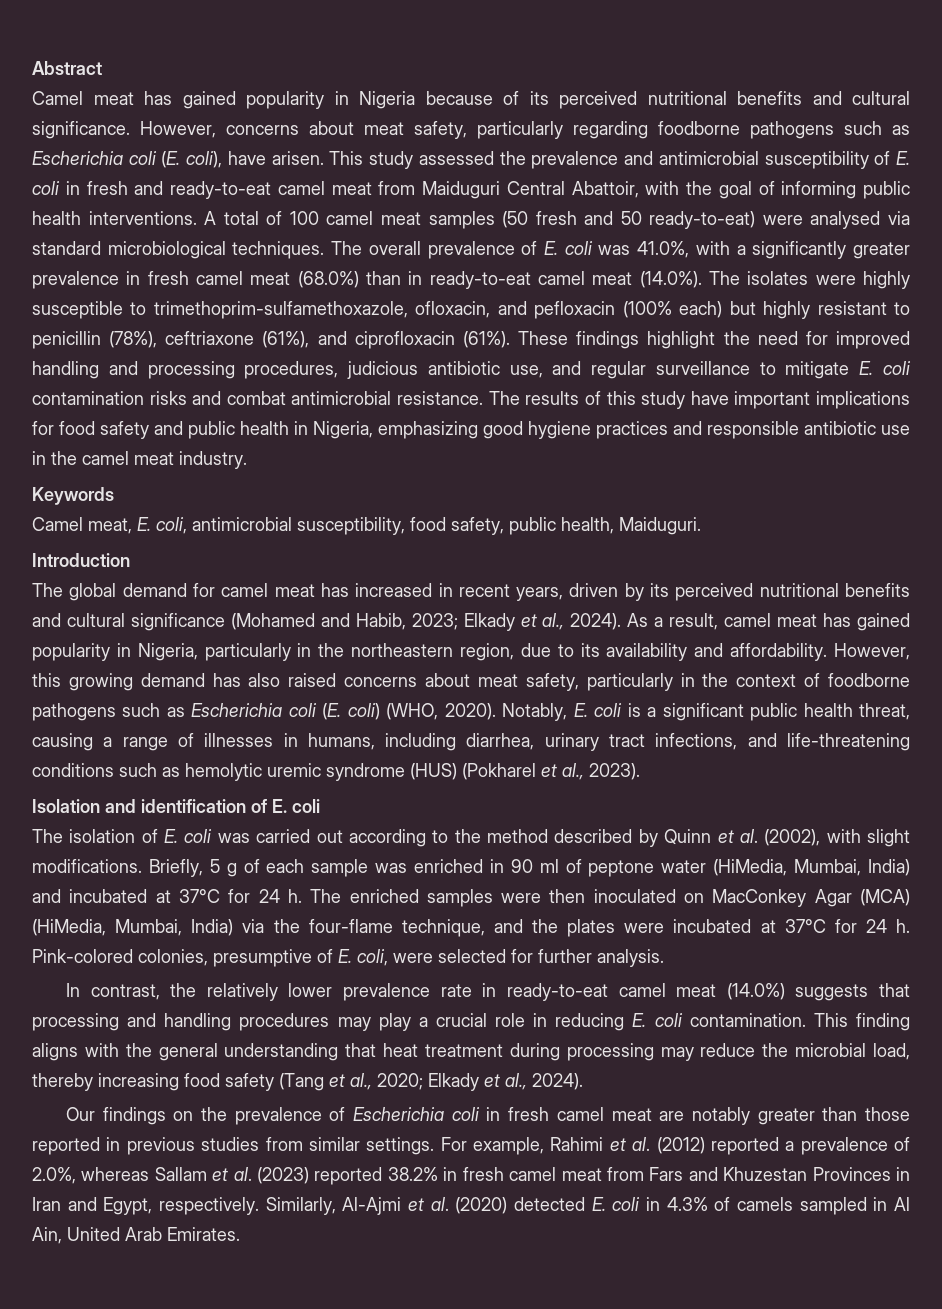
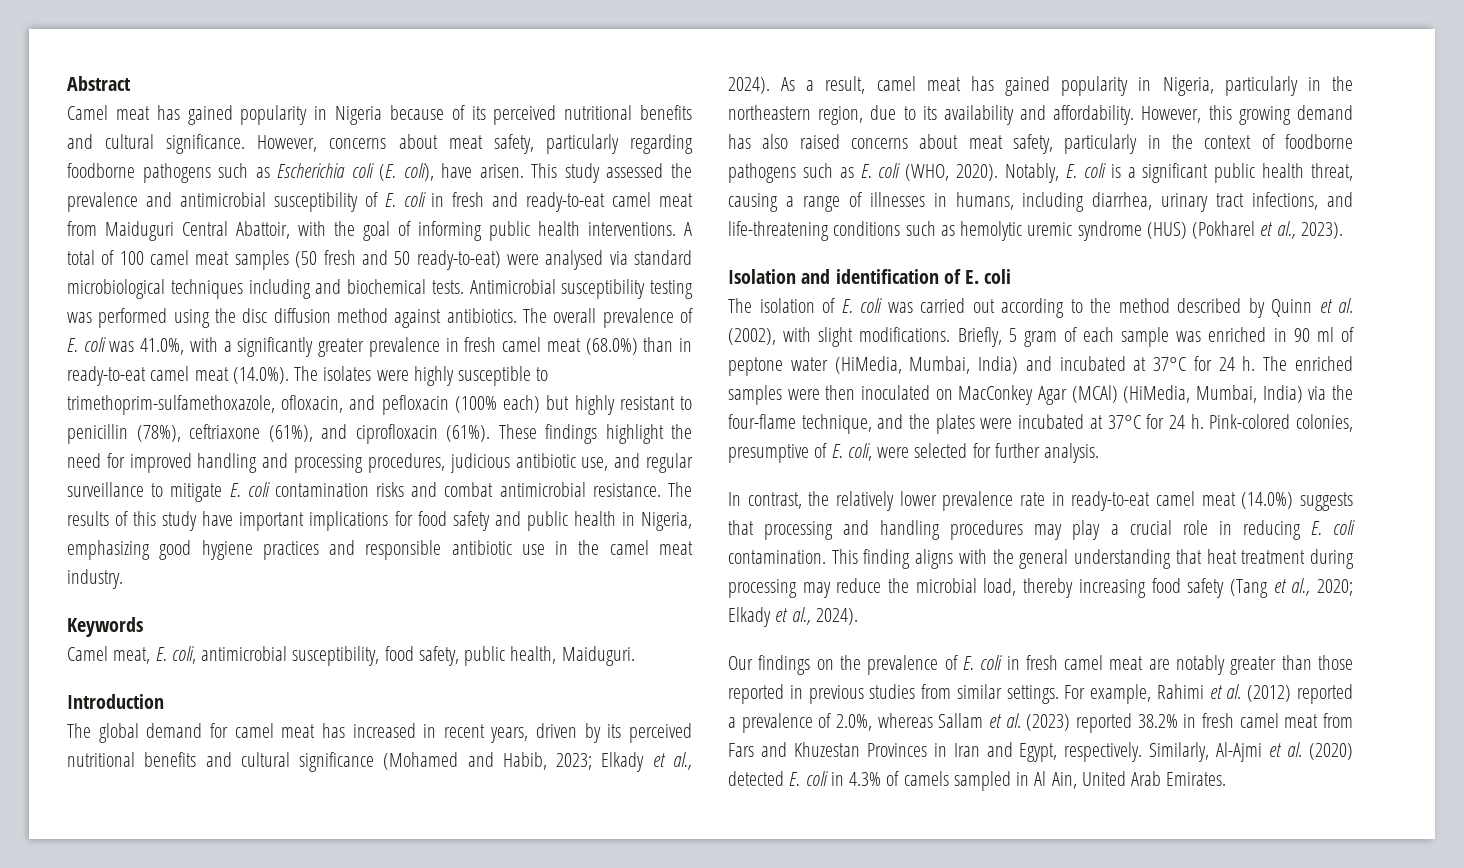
[232,241,325,259] techniques. -> [170,279,693,299] [67,308,517,328] techniques including and biochemical tests. Antimicrobial susceptibility testing was performed using the disc diffusion method against antibiotics.
[191,703,380,720] Escherichia coli (E. coli) -> [860,163,901,178] E. coli
[226,863,237,877] g -> [1023,331,1057,347] gram
[860,889,910,906] (MCA) -> [1071,385,1118,403] (MCAl)
[353,1107,445,1121] Escherichia -> [962,656,974,670] E.

